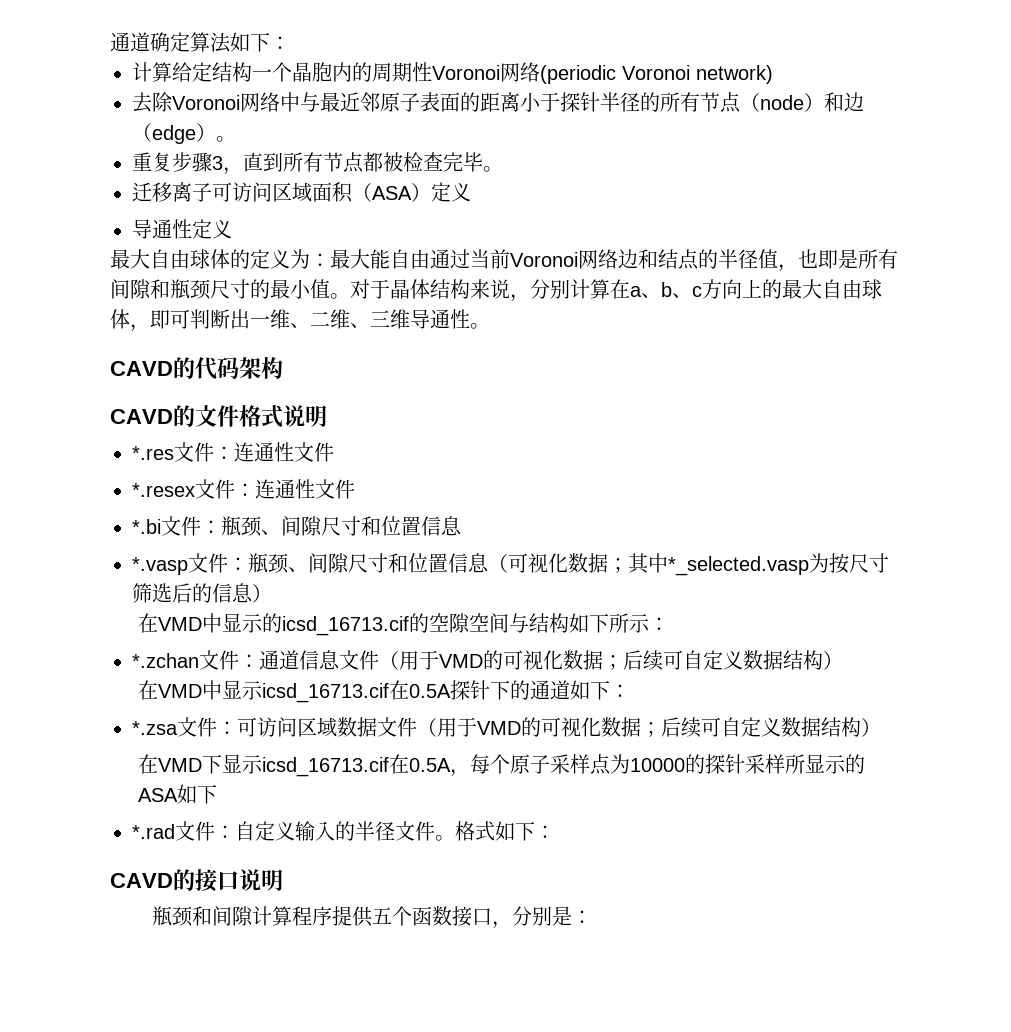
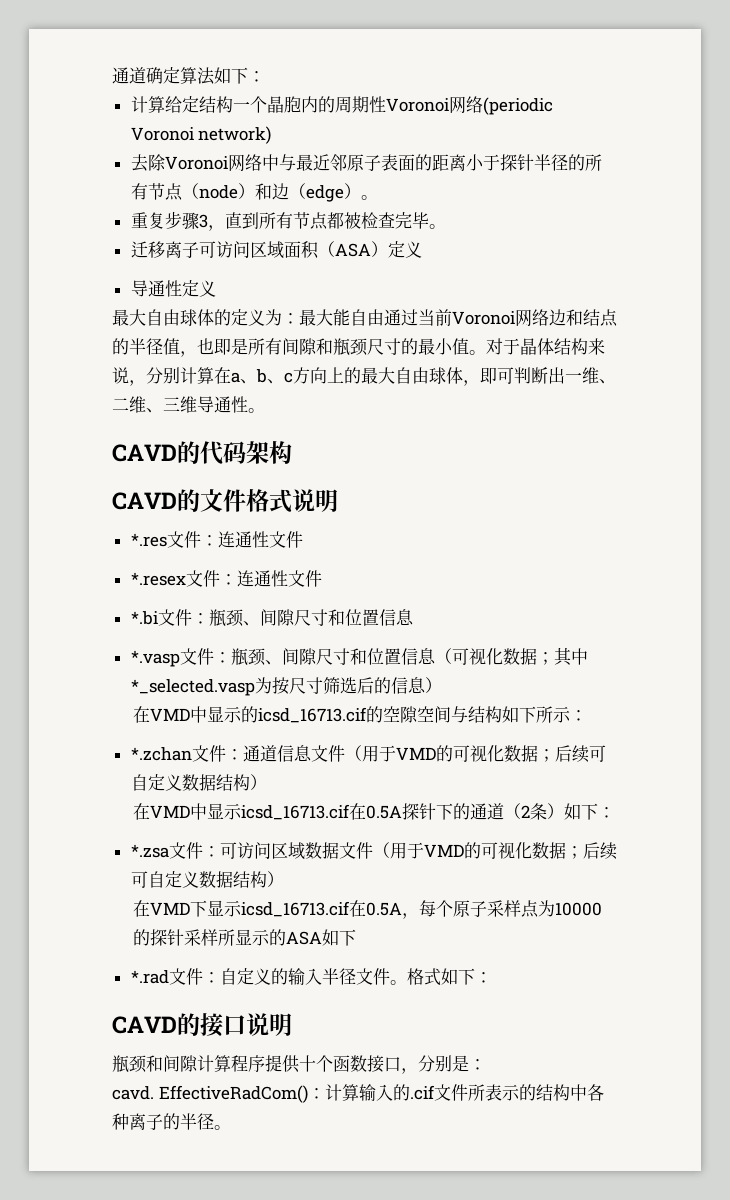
(571, 690) none -> [504,803,565,820] （2条）
[295,821,355,841] 输入的 -> [270,968,322,985] 的输入
[372,907,393,924] 五 -> [299,1055,316,1072] 十
(593, 917) none -> [112,1084,604,1103] [112,1113,231,1130] // cavd. EffectiveRadCom()：计算输入的.cif文件所表示的结构中各种离子的半径。

